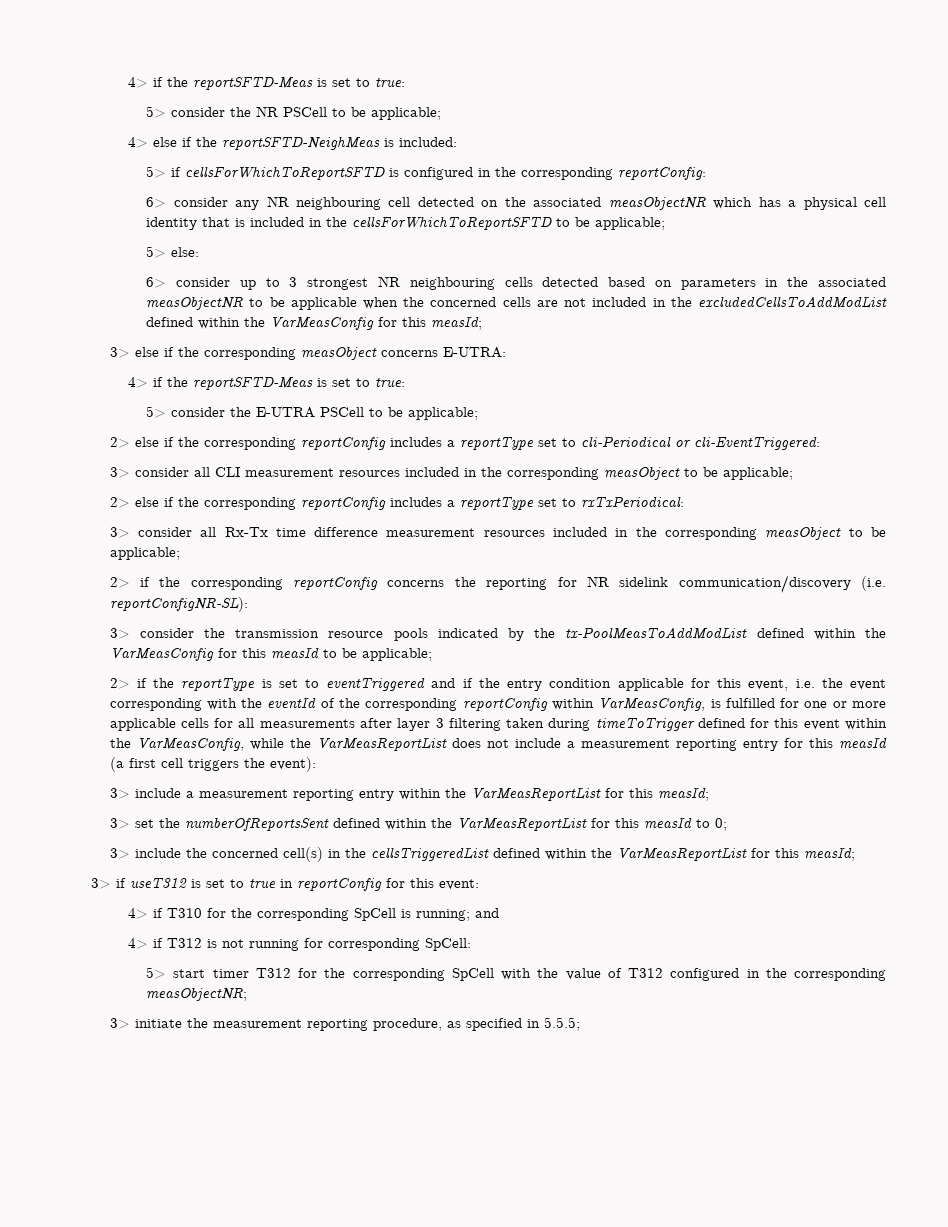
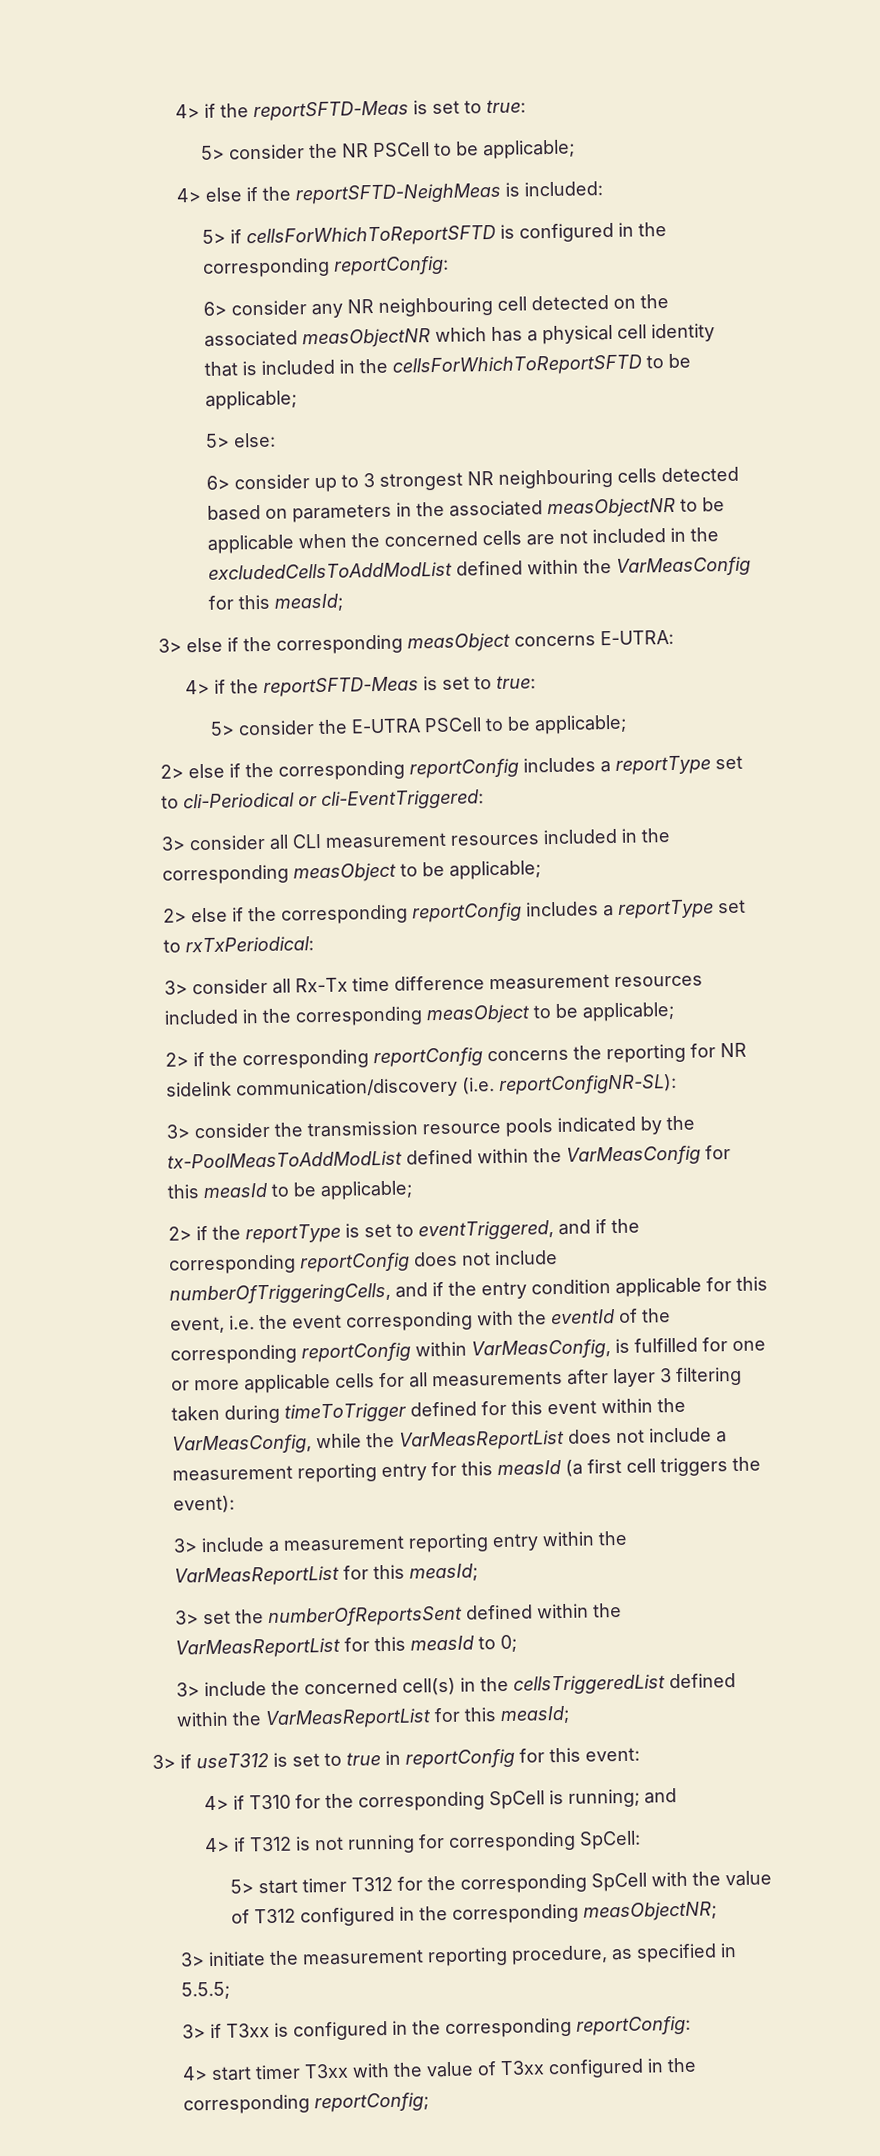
[326,677,426,691] eventTriggered -> [418,1218,641,1241] [169,1250,559,1275] [169,1282,392,1305] eventTriggered, and if the corresponding reportConfig does not include numberOfTriggeringCells,
(580, 1024) none -> [182,2015,692,2041] [182,2057,698,2082] [183,2092,430,2115] // 3> if T3xx is configured in the corresponding reportConfig: // 4> start timer T3xx with the value of T3xx configured in the corresponding reportConfig;

